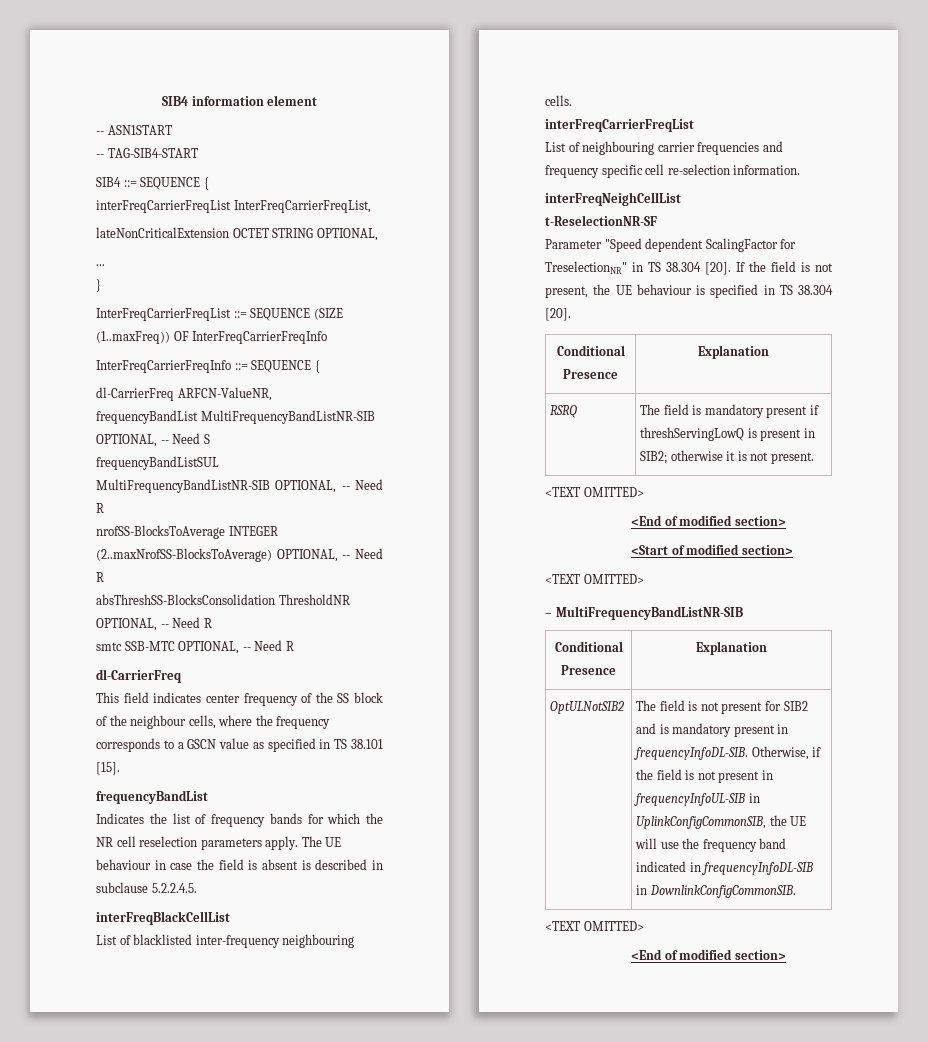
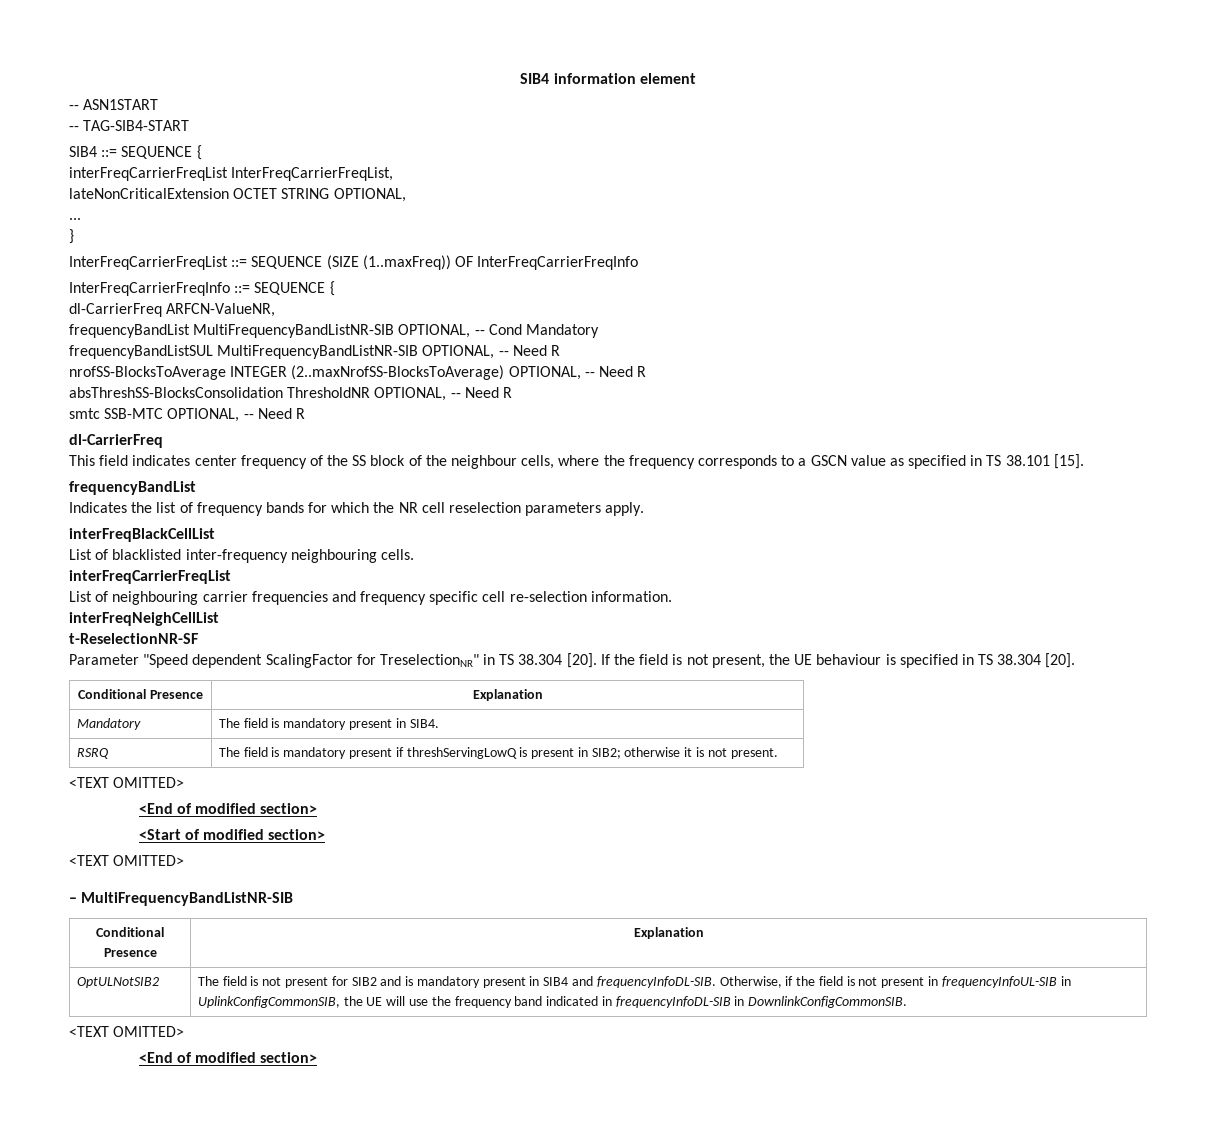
[172,433,210,444] Need S -> [488,324,599,338] Cond Mandatory
[301,836,342,847] [96,859,383,870] [96,882,197,893] The UE behaviour in case the field is absent is described in subclause 5.2.2.4.5. -> (645, 509) none
(769, 352) none -> [76,718,141,730] [218,718,439,730] // Mandatory | The field is mandatory present in SIB4.
(789, 729) none -> [543,976,594,986] SIB4 and

